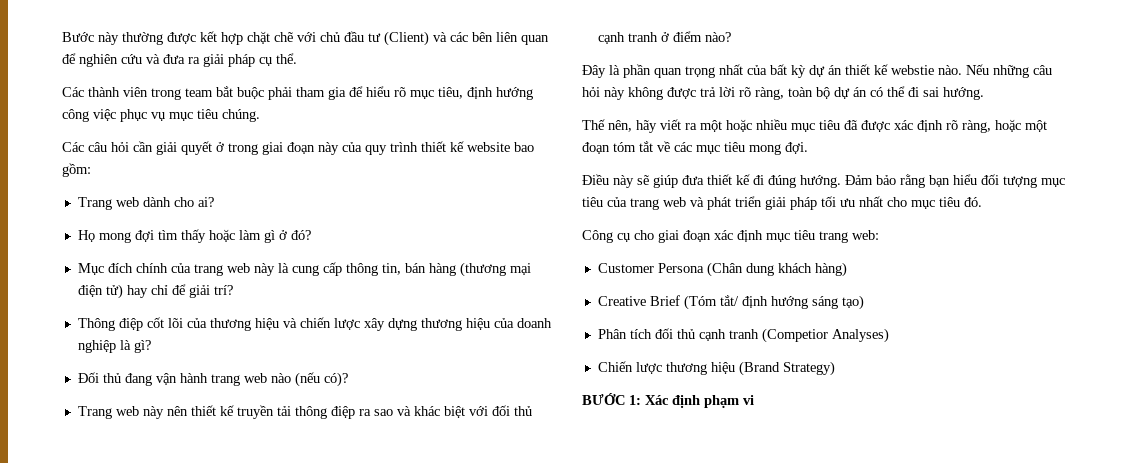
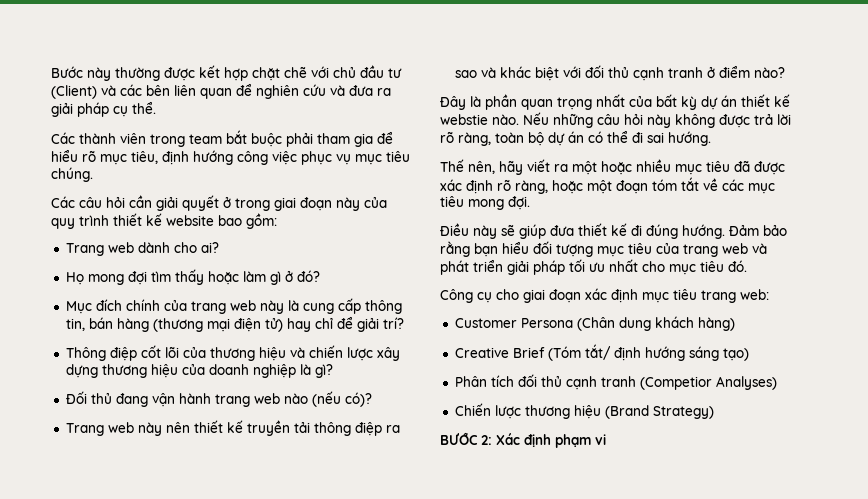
[629,395,641,405] 1: -> [481,435,492,445] 2:

